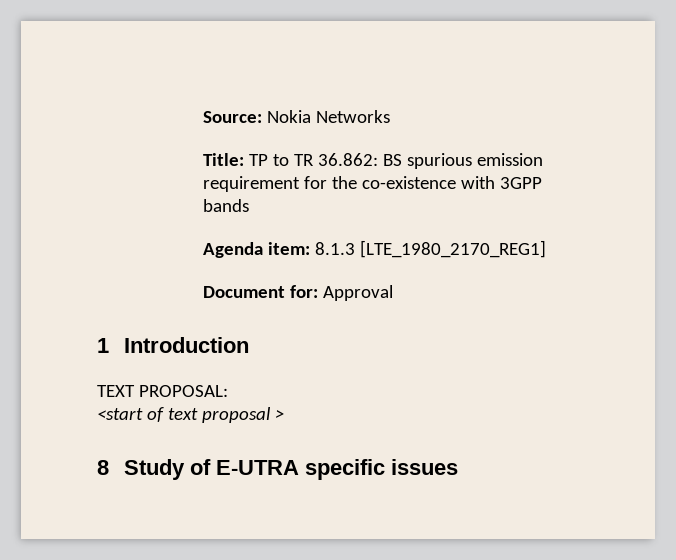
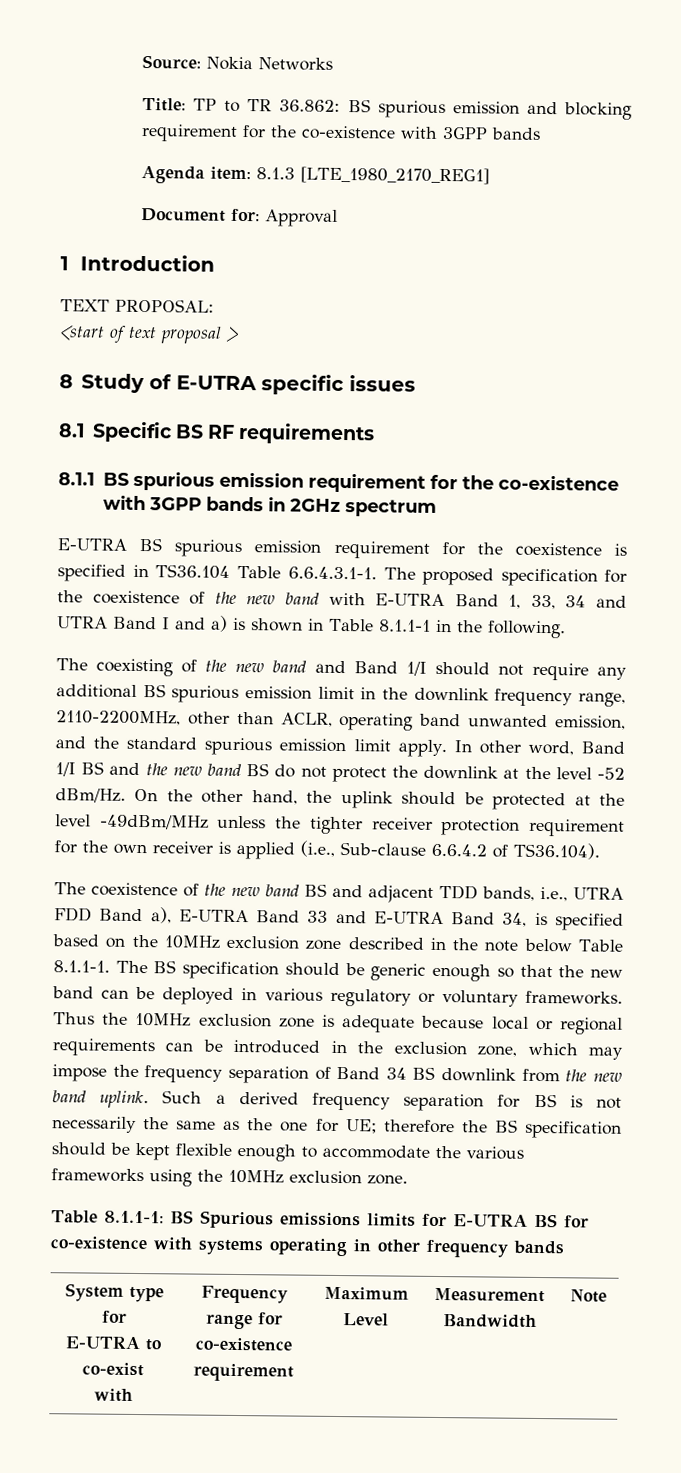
(544, 159) none -> [526,101,632,120] and blocking
(458, 467) none -> [58,421,376,445] [58,470,619,493] [102,494,437,517] [57,537,627,559] [57,564,627,587] [57,590,627,610] [57,615,566,639] [56,658,627,681] [56,684,627,707] [56,710,626,731] [55,736,625,758] [55,761,625,783] [55,788,625,811] [55,814,625,837] [54,840,600,860] [54,882,624,903] [54,907,624,931] [52,934,624,953] [53,960,624,982] [52,986,623,1007] [53,1012,623,1035] [52,1038,624,1060] [52,1064,622,1084] [52,1090,622,1112] [52,1116,622,1139] [51,1142,524,1162] [51,1168,408,1187] [51,1210,589,1229] [50,1236,564,1258] [64,1283,164,1303] [101,1310,127,1323] [65,1336,161,1351] [82,1362,144,1377] [93,1388,133,1402] [200,1285,288,1304] [205,1312,283,1330] [194,1337,293,1352] [192,1363,294,1382] [323,1286,409,1301] [343,1313,389,1326] [434,1287,545,1303] [442,1314,537,1328] [569,1289,607,1303] // 8.1 Specific BS RF requirements // 8.1.1 BS spurious emission requirement for the co-existence with 3GPP bands in 2GHz spectrum // E-UTRA BS spurious emission requirement for the coexistence is specified in TS36.104 Table 6.6.4.3.1-1. The proposed specification for the coexistence of the new band with E-UTRA Band 1, 33, 34 and UTRA Band I and a) is shown in Table 8.1.1-1 in the following. // The coexisting of the new band and Band 1/I should not require any additional BS spurious emission limit in the downlink frequency range, 2110-2200MHz, other than ACLR, operating band unwanted emission, and the standard spurious emission limit apply. In other word, Band 1/I BS and the new band BS do not protect the downlink at the level -52 dBm/Hz. On the other hand, the uplink should be protected at the level -49dBm/MHz unless the tighter receiver protection requirement for the own receiver is applied (i.e., Sub-clause 6.6.4.2 of TS36.104). // The coexistence of the new band BS and adjacent TDD bands, i.e., UTRA FDD Band a), E-UTRA Band 33 and E-UTRA Band 34, is specified based on the 10MHz exclusion zone described in the note below Table 8.1.1-1. The BS specification should be generic enough so that the new band can be deployed in various regulatory or voluntary frameworks. Thus the 10MHz exclusion zone is adequate because local or regional requirements can be introduced in the exclusion zone, which may impose the frequency separation of Band 34 BS downlink from the new band uplink. Such a derived frequency separation for BS is not necessarily the same as the one for UE; therefore the BS specification should be kept flexible enough to accommodate the various frameworks using the 10MHz exclusion zone. // Table 8.1.1-1: BS Spurious emissions limits for E-UTRA BS for co-existence with systems operating in other frequency bands // System type for E-UTRA to co-exist with | Frequency range for co-existence requirement | Maximum Level | Measurement Bandwidth | Note

